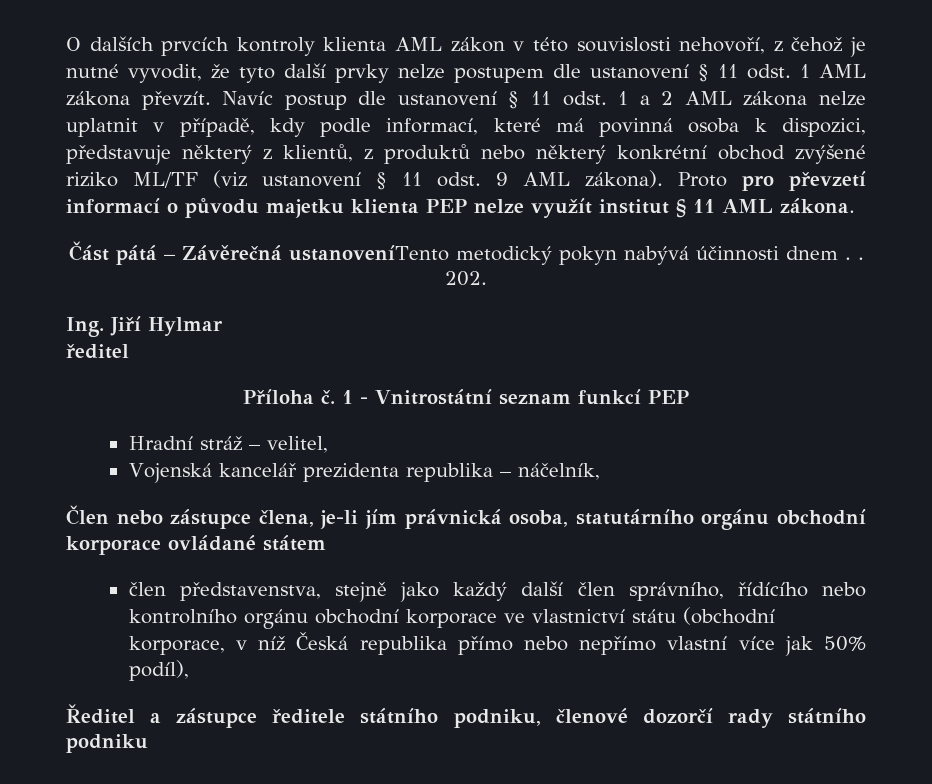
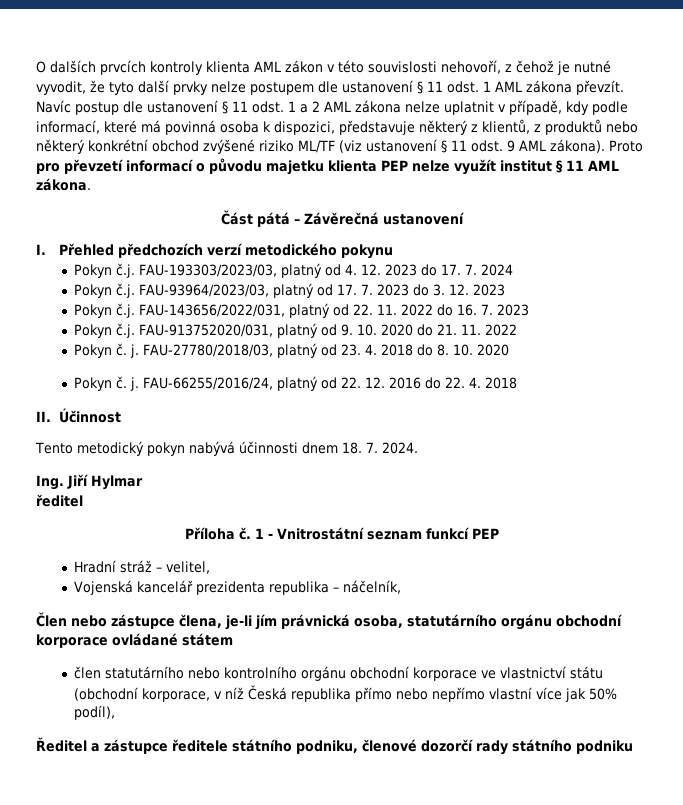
[288,245,449,261] ustanoveníTento -> [382,212,464,225] [36,243,394,259] [73,263,513,278] [73,283,505,298] [73,303,529,318] [73,323,517,338] [73,343,509,358] [73,376,517,391] [36,408,122,423] [35,442,73,454] ustanovení // I. Přehled předchozích verzí metodického pokynu // Pokyn č.j. FAU-193303/2023/03, platný od 4. 12. 2023 do 17. 7. 2024 // Pokyn č.j. FAU-93964/2023/03, platný od 17. 7. 2023 do 3. 12. 2023 // Pokyn č.j. FAU-143656/2022/031, platný od 22. 11. 2022 do 16. 7. 2023 // Pokyn č.j. FAU-913752020/031, platný od 9. 10. 2020 do 21. 11. 2022 // Pokyn č. j. FAU-27780/2018/03, platný od 23. 4. 2018 do 8. 10. 2020 // Pokyn č. j. FAU-66255/2016/24, platný od 22. 12. 2016 do 22. 4. 2018 // II. Účinnost // Tento
[844,257,864,260] [445,271,487,286] . . 202. -> [341,442,418,454] 18. 7. 2024.
[179,581,808,602] představenstva, stejně jako každý další člen správního, řídícího -> [104,666,184,679] statutárního

